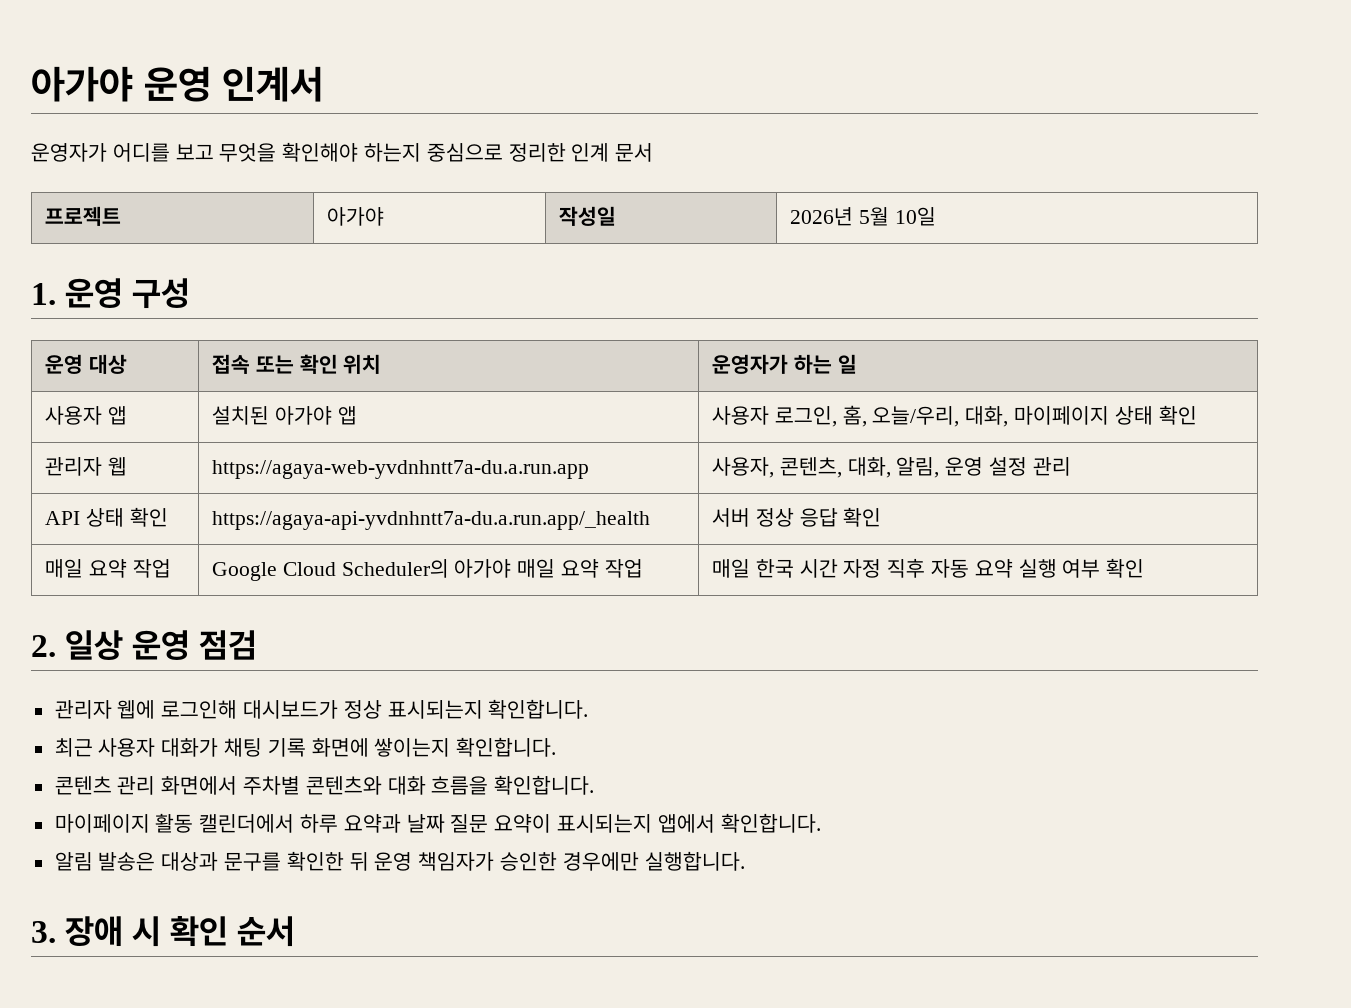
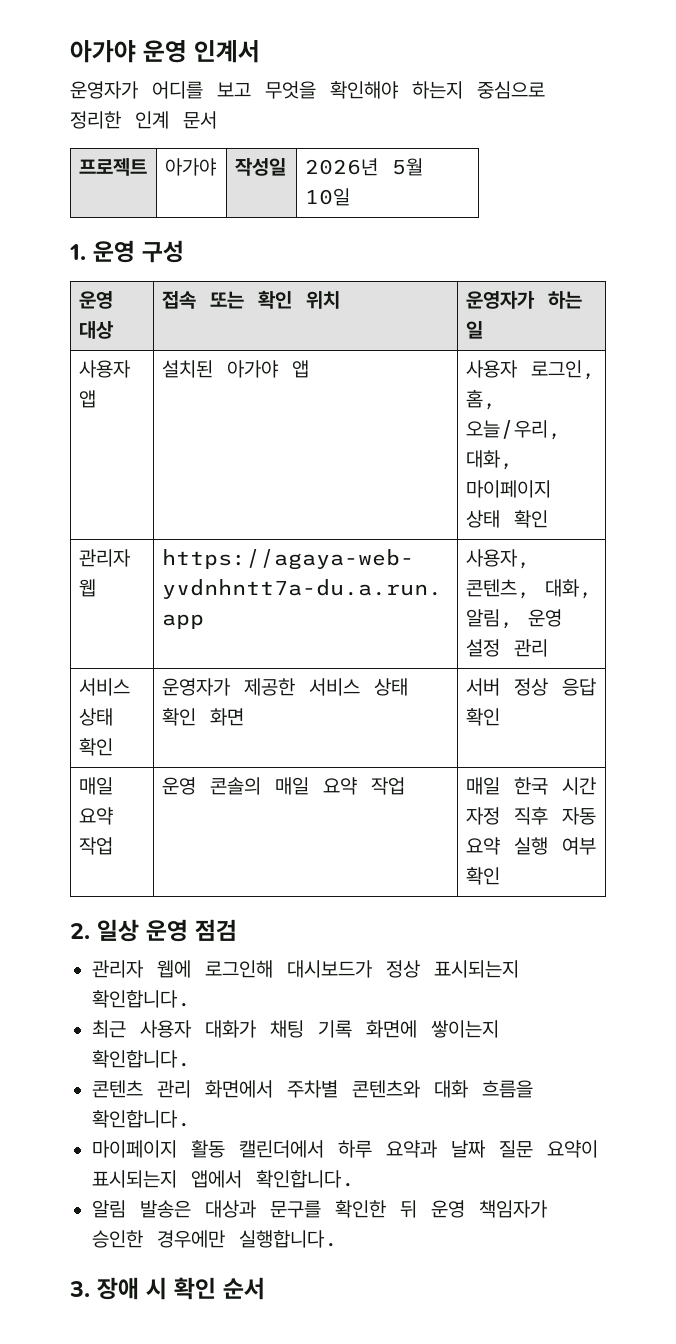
[44,511,80,525] API -> [78,678,130,696] 서비스
[211,511,650,530] https://agaya-api-yvdnhntt7a-du.a.run.app/_health -> [161,678,408,696] [161,708,244,726] 운영자가 제공한 서비스 상태 확인 화면
[211,559,512,581] Google Cloud Scheduler의 아가야 -> [161,777,261,795] 운영 콘솔의

